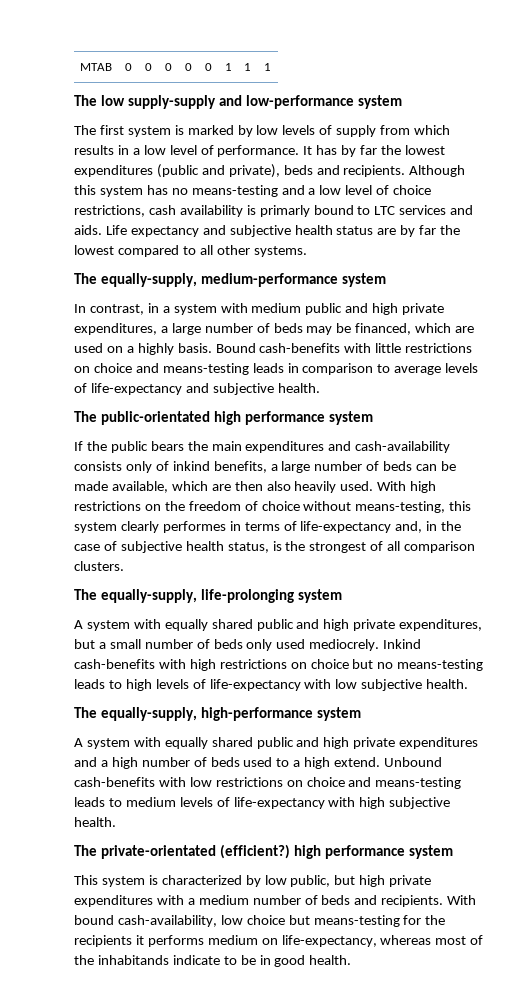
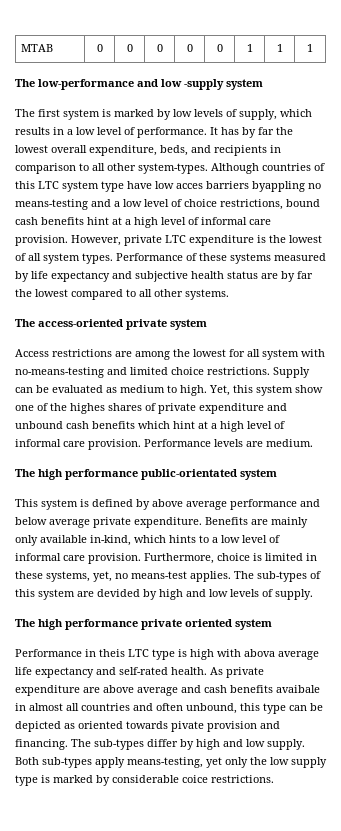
[100,95,354,109] low supply-supply and low-performance -> [38,79,224,90] low-performance and low -supply
[336,125,411,137] supply from -> [239,109,277,120] supply,
[74,164,466,178] [74,185,168,197] expenditures (public and private), beds and recipients. Although this system has -> [51,145,281,156] [15,163,325,174] [15,181,305,192] overall expenditure, beds, and recipients in comparison to all other system-types. Although countries of this LTC system type have low acces barriers byappling
[148,205,474,217] [74,225,127,235] cash availability is primarly bound to LTC services and aids. Life -> [286,199,320,207] [15,217,271,228] [15,235,322,246] [15,253,326,264] [15,271,48,282] bound cash benefits hint at a high level of informal care provision. However, private LTC expenditure is the lowest of all system types. Performance of these systems measured by life
[100,273,386,287] [74,303,445,315] [74,323,475,335] [74,343,473,355] [74,363,479,375] [74,383,320,395] [74,411,373,425] [74,441,451,453] [74,461,457,473] [74,481,437,493] [74,501,472,513] [74,521,462,533] [74,541,476,553] [74,561,124,571] [74,589,342,603] [74,619,483,631] [74,639,422,651] [74,659,484,671] [74,679,469,691] [74,707,361,721] [74,737,479,749] [74,757,443,769] [74,777,462,789] [74,797,451,809] [74,817,116,827] [74,844,453,859] [74,875,432,887] [74,895,477,907] [74,915,446,927] [74,935,484,947] [74,955,352,967] equally-supply, medium-performance system // In contrast, in a system with medium public and high private expenditures, a large number of beds may be financed, which are used on a highly basis. Bound cash-benefits with little restrictions on choice and means-testing leads in comparison to average levels of life-expectancy and subjective health. // The public-orientated high performance system // If the public bears the main expenditures and cash-availability consists only of inkind benefits, a large number of beds can be made available, which are then also heavily used. With high restrictions on the freedom of choice without means-testing, this system clearly performes in terms of life-expectancy and, in the case of subjective health status, is the strongest of all comparison clusters. // The equally-supply, life-prolonging system // A system with equally shared public and high private expenditures, but a small number of beds only used mediocrely. Inkind cash-benefits with high restrictions on choice but no means-testing leads to high levels of life-expectancy with low subjective health. // The equally-supply, high-performance system // A system with equally shared public and high private expenditures and a high number of beds used to a high extend. Unbound cash-benefits with low restrictions on choice and means-testing leads to medium levels of life-expectancy with high subjective health. // The private-orientated (efficient?) high performance system // This system is characterized by low public, but high private expenditures with a medium number of beds and recipients. With bound cash-availability, low choice but means-testing for the recipients it performs medium on life-expectancy, whereas most of the inhabitands indicate to be in good health. -> [38,319,207,330] [15,349,325,360] [15,367,310,378] [15,385,323,396] [15,403,287,414] [15,421,285,432] [15,439,313,450] [15,469,277,480] [15,499,320,510] [15,517,308,528] [15,535,280,546] [15,553,317,564] [15,571,321,582] [15,589,313,600] [15,619,272,630] [15,649,319,660] [15,667,264,678] [15,685,320,696] [15,703,323,714] [15,721,280,732] [15,739,305,750] [15,757,327,768] [15,775,274,786] access-oriented private system // Access restrictions are among the lowest for all system with no-means-testing and limited choice restrictions. Supply can be evaluated as medium to high. Yet, this system show one of the highes shares of private expenditure and unbound cash benefits which hint at a high level of informal care provision. Performance levels are medium. // The high performance public-orientated system // This system is defined by above average performance and below average private expenditure. Benefits are mainly only available in-kind, which hints to a low level of informal care provision. Furthermore, choice is limited in these systems, yet, no means-test applies. The sub-types of this system are devided by high and low levels of supply. // The high performance private oriented system // Performance in theis LTC type is high with abova average life expectancy and self-rated health. As private expenditure are above average and cash benefits avaibale in almost all countries and often unbound, this type can be depicted as oriented towards pivate provision and financing. The sub-types differ by high and low supply. Both sub-types apply means-testing, yet only the low supply type is marked by considerable coice restrictions.

